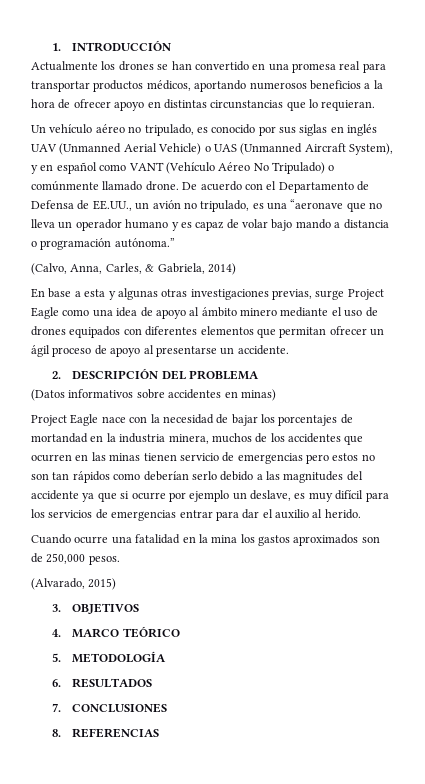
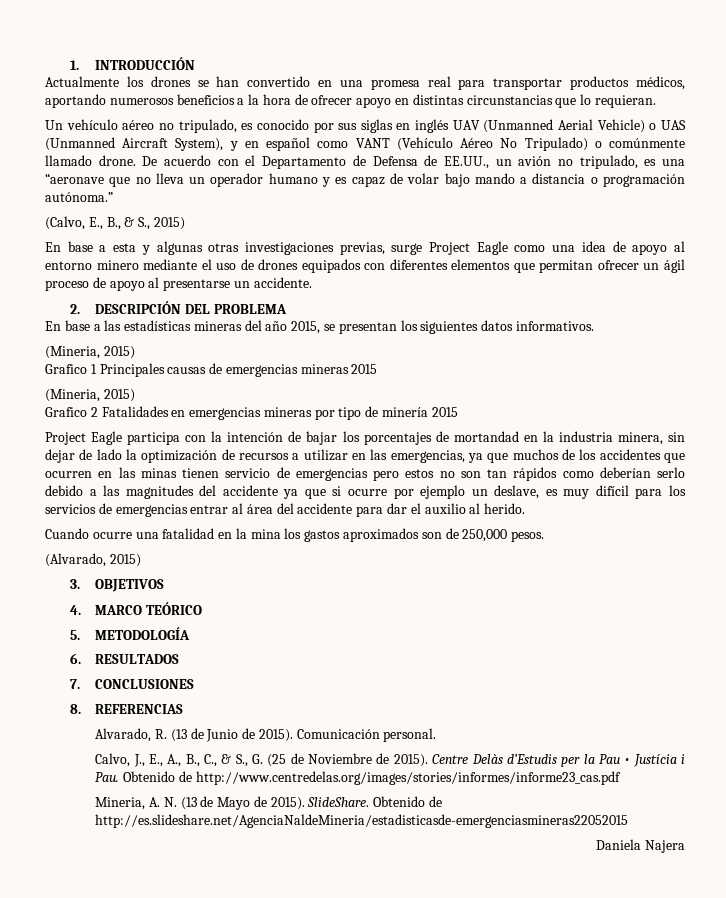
[70,263,236,275] Anna, Carles, & Gabriela, 2014) -> [88,217,185,230] E., B., & S., 2015)
[201,307,237,317] ámbito -> [45,261,92,270] entorno
[31,389,276,401] [31,414,126,426] (Datos informativos sobre accidentes en minas) // Project Eagle nace -> [45,320,594,334] [45,346,135,359] [45,363,378,377] [45,389,135,402] [45,406,458,420] [45,431,181,445] En base a las estadísticas mineras del año 2015, se presentan los siguientes datos informativos. // (Mineria, 2015) // Grafico 1 Principales causas de emergencias mineras 2015 // (Mineria, 2015) // Grafico 2 Fatalidades en emergencias mineras por tipo de minería 2015 // Project Eagle participa
[162,414,214,424] necesidad -> [227,432,284,442] intención
(209, 439) none -> [668,432,685,442] [45,449,509,463] sin dejar de lado la optimización de recursos a utilizar en las emergencias, ya que
(213, 514) none -> [232,503,353,514] al área del accidente
(160, 733) none -> [95,728,437,742] [95,753,686,767] [95,771,621,785] [95,796,442,810] [95,814,629,828] [596,839,685,853] // Alvarado, R. (13 de Junio de 2015). Comunicación personal. // Calvo, J., E., A., B., C., & S., G. (25 de Noviembre de 2015). Centre Delàs d’Estudis per la Pau • Justícia i Pau. Obtenido de http://www.centredelas.org/images/stories/informes/informe23_cas.pdf // Mineria, A. N. (13 de Mayo de 2015). SlideShare. Obtenido de http://es.slideshare.net/AgenciaNaldeMineria/estadisticasde-emergenciasmineras22052015 // Daniela Najera

